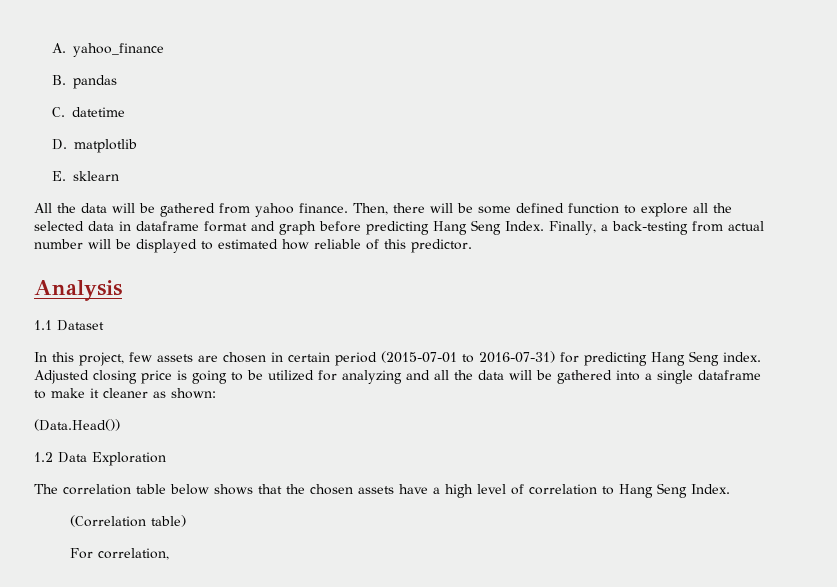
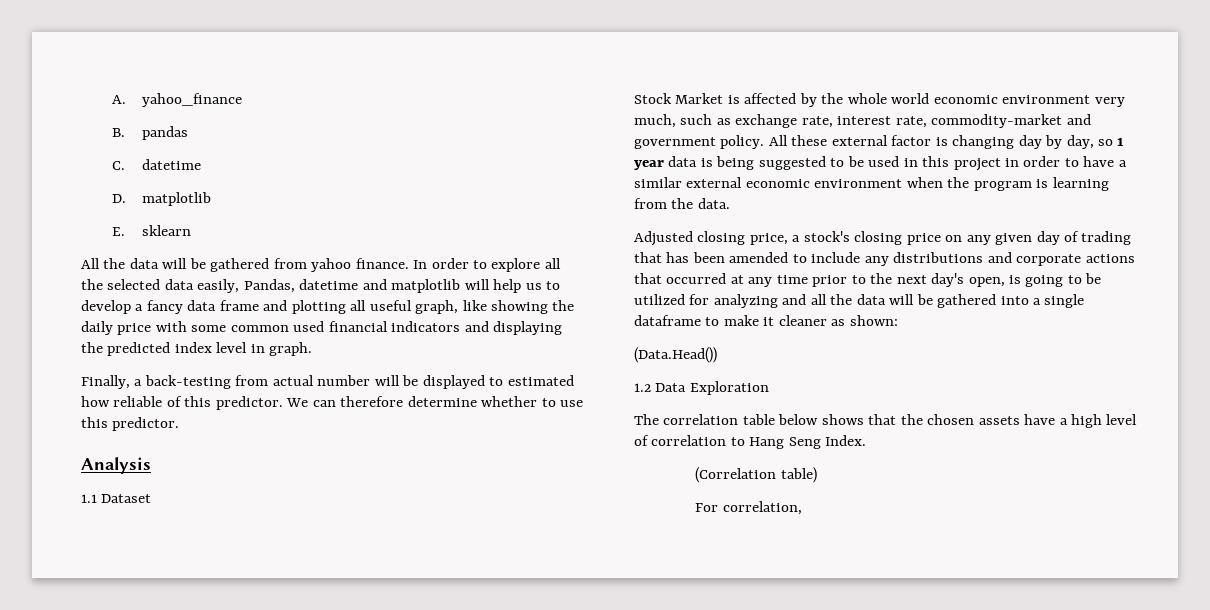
[353,203,619,215] Then, there will be some defined function -> [413,258,469,269] In order
[119,220,544,235] in dataframe format and graph before predicting Hang Seng Index. -> [197,279,561,293] [81,300,575,314] [81,321,563,335] [81,342,313,356] easily, Pandas, datetime and matplotlib will help us to develop a fancy data frame and plotting all useful graph, like showing the daily price with some common used financial indicators and displaying the predicted index level in graph. //
[34,280,122,301] [34,320,104,331] [34,351,761,366] [34,370,172,384] // Analysis // 1.1 Dataset // In this project, few assets are chosen in certain period (2015-07-01 to 2016-07-31) for predicting Hang Seng index. Adjusted closing price -> [286,396,584,407] [81,417,180,431] [81,457,151,474] [81,494,152,503] [634,93,1125,107] [634,114,1091,128] [634,135,1125,149] [634,156,1127,171] [634,177,1109,191] [634,198,730,209] [634,231,1132,246] [634,252,1135,266] [634,273,1005,287] We can therefore determine whether to use this predictor. // Analysis // 1.1 Dataset // Stock Market is affected by the whole world economic environment very much, such as exchange rate, interest rate, commodity-market and government policy. All these external factor is changing day by day, so 1 year data is being suggested to be used in this project in order to have a similar external economic environment when the program is learning from the data. // Adjusted closing price, a stock's closing price on any given day of trading that has been amended to include any distributions and corporate actions that occurred at any time prior to the next day's open,

